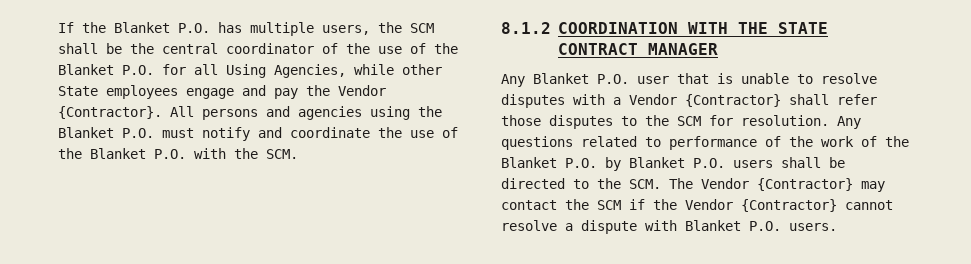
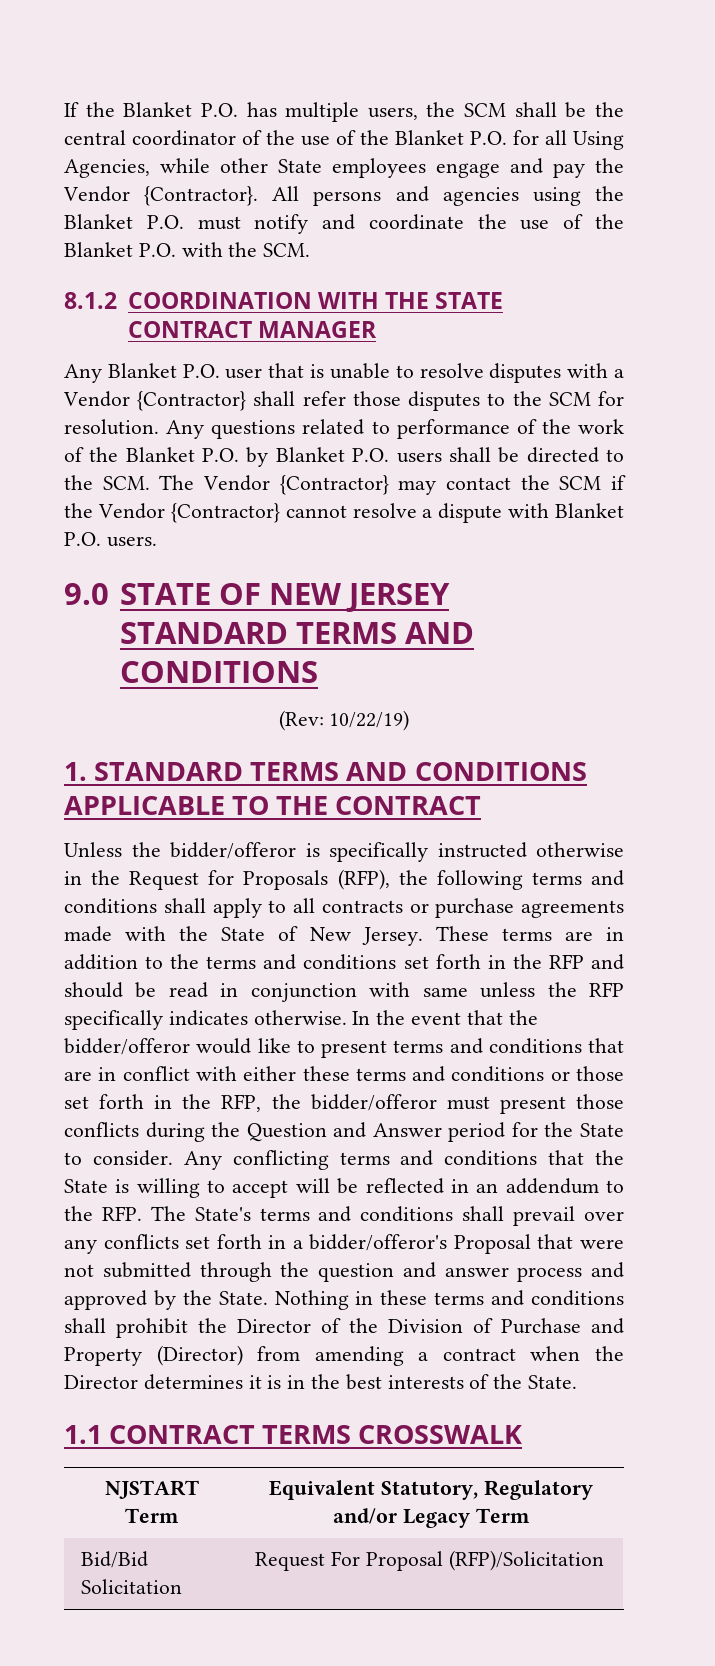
(837, 227) none -> [64,583,451,612] [119,622,475,644] [119,661,318,683] [278,710,410,731] [64,762,587,781] [64,796,482,815] [64,842,624,862] [64,869,624,890] [64,898,624,918] [64,926,625,946] [64,954,624,970] [64,982,625,1002] [64,1010,538,1030] [64,1038,624,1058] [64,1066,624,1082] [64,1094,624,1114] [64,1122,624,1142] [64,1150,624,1170] [64,1178,625,1198] [64,1206,625,1226] [64,1234,624,1254] [64,1262,624,1282] [64,1290,625,1310] [64,1318,624,1338] [64,1345,624,1366] [64,1374,578,1390] [64,1425,523,1444] [104,1480,199,1499] [125,1508,179,1523] [269,1480,593,1500] [333,1508,530,1528] [81,1551,149,1568] [81,1579,183,1594] [255,1550,604,1571] // 9.0 STATE OF NEW JERSEY STANDARD TERMS AND CONDITIONS // (Rev: 10/22/19) // 1. STANDARD TERMS AND CONDITIONS APPLICABLE TO THE CONTRACT // Unless the bidder/offeror is specifically instructed otherwise in the Request for Proposals (RFP), the following terms and conditions shall apply to all contracts or purchase agreements made with the State of New Jersey. These terms are in addition to the terms and conditions set forth in the RFP and should be read in conjunction with same unless the RFP specifically indicates otherwise. In the event that the bidder/offeror would like to present terms and conditions that are in conflict with either these terms and conditions or those set forth in the RFP, the bidder/offeror must present those conflicts during the Question and Answer period for the State to consider. Any conflicting terms and conditions that the State is willing to accept will be reflected in an addendum to the RFP. The State's terms and conditions shall prevail over any conflicts set forth in a bidder/offeror's Proposal that were not submitted through the question and answer process and approved by the State. Nothing in these terms and conditions shall prohibit the Director of the Division of Purchase and Property (Director) from amending a contract when the Director determines it is in the best interests of the State. // 1.1 CONTRACT TERMS CROSSWALK // NJSTART Term | Equivalent Statutory, Regulatory and/or Legacy Term // Bid/Bid Solicitation | Request For Proposal (RFP)/Solicitation

